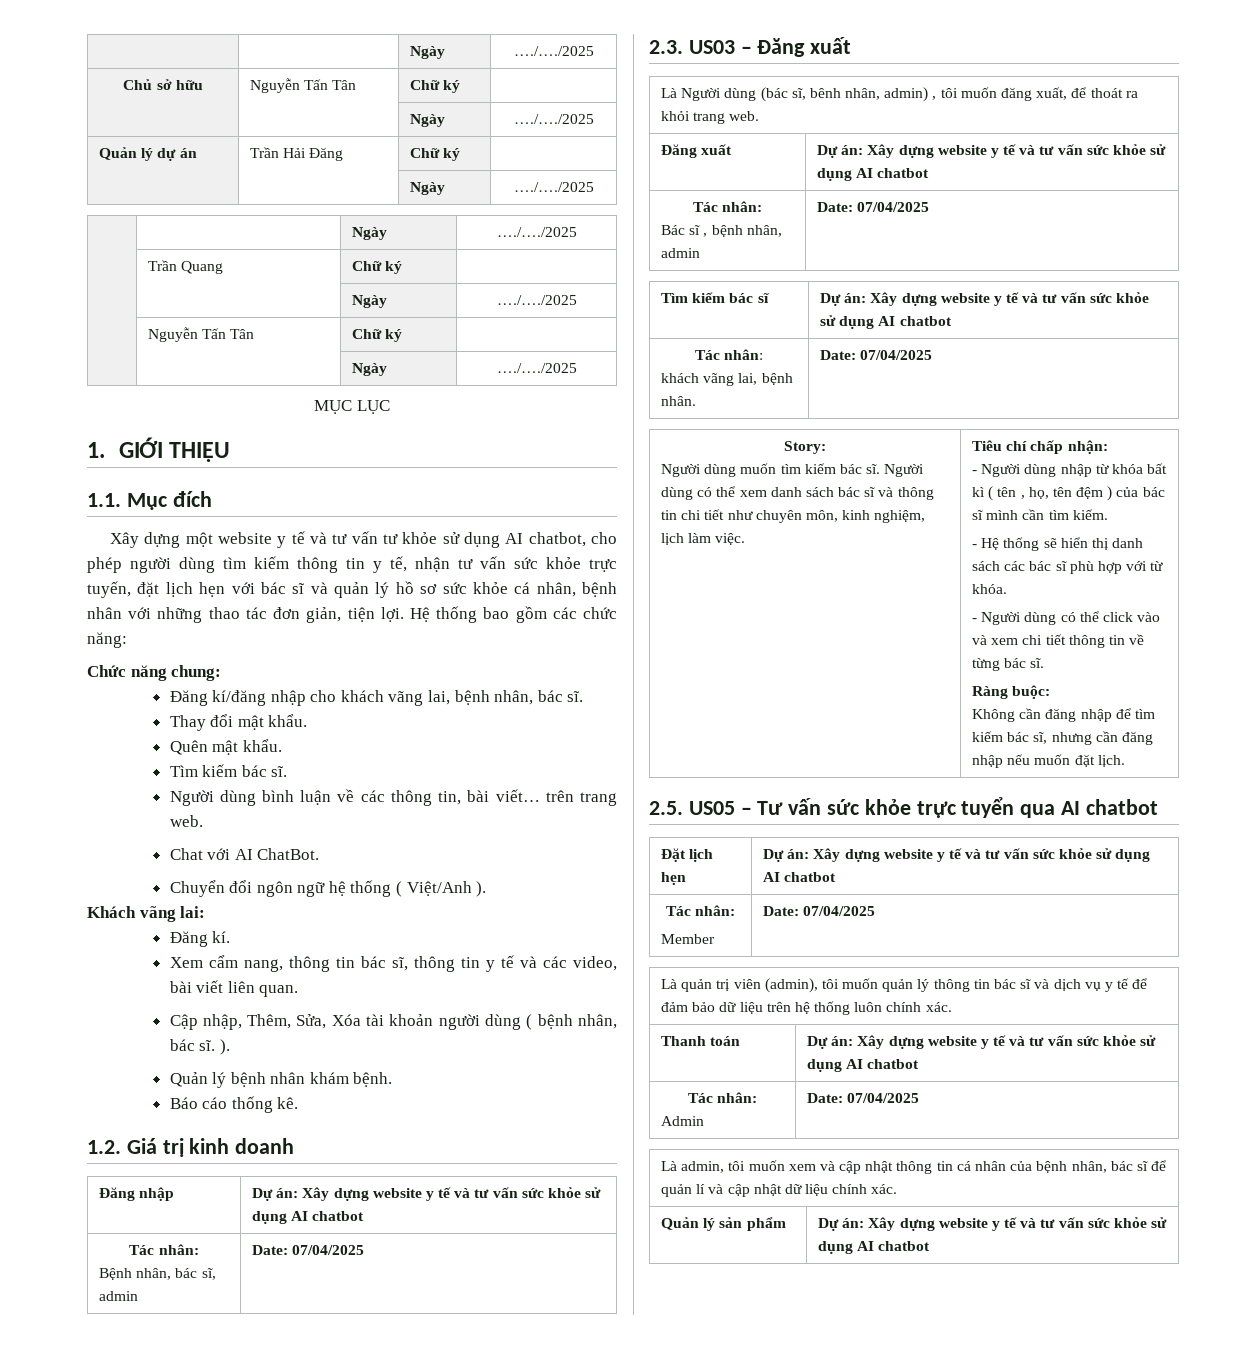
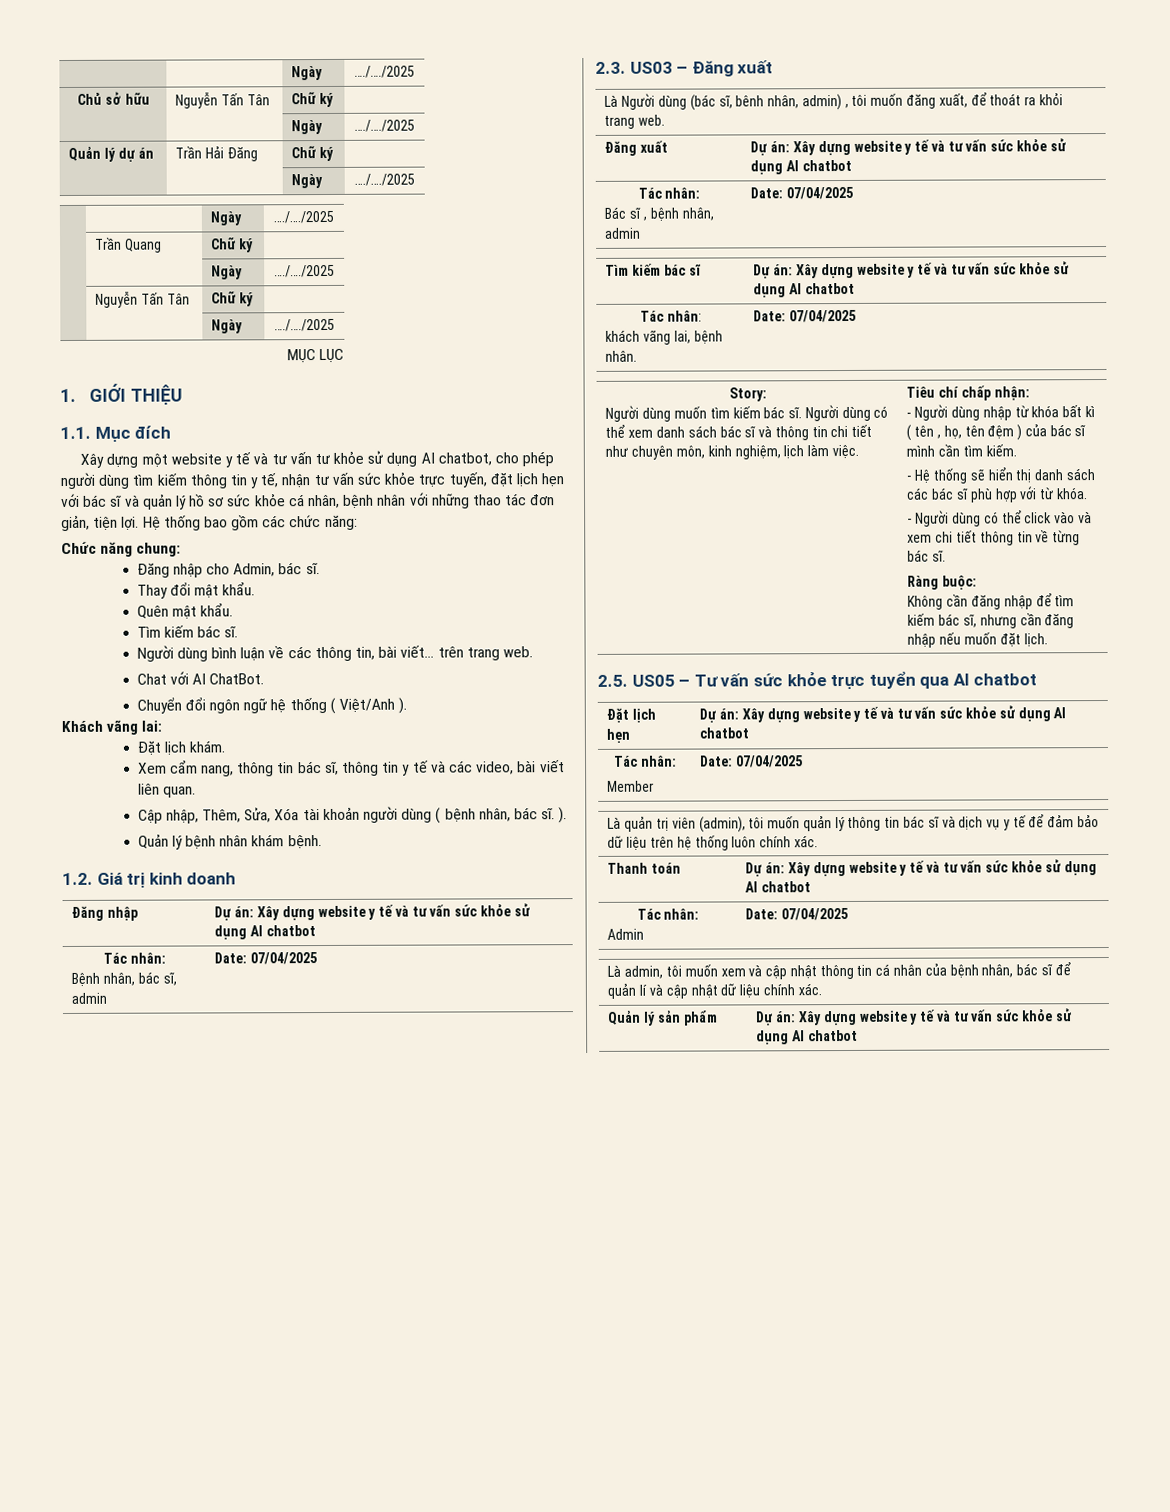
[212,690,267,706] kí/đăng -> (170, 570) none
[340,690,534,706] khách vãng lai, bệnh nhân, -> [233,563,276,577] Admin,
[169,931,231,947] Đăng kí. -> [136,740,226,756] Đặt lịch khám.
[169,1096,299,1113] // Báo cáo thống kê. -> (322, 842) none

